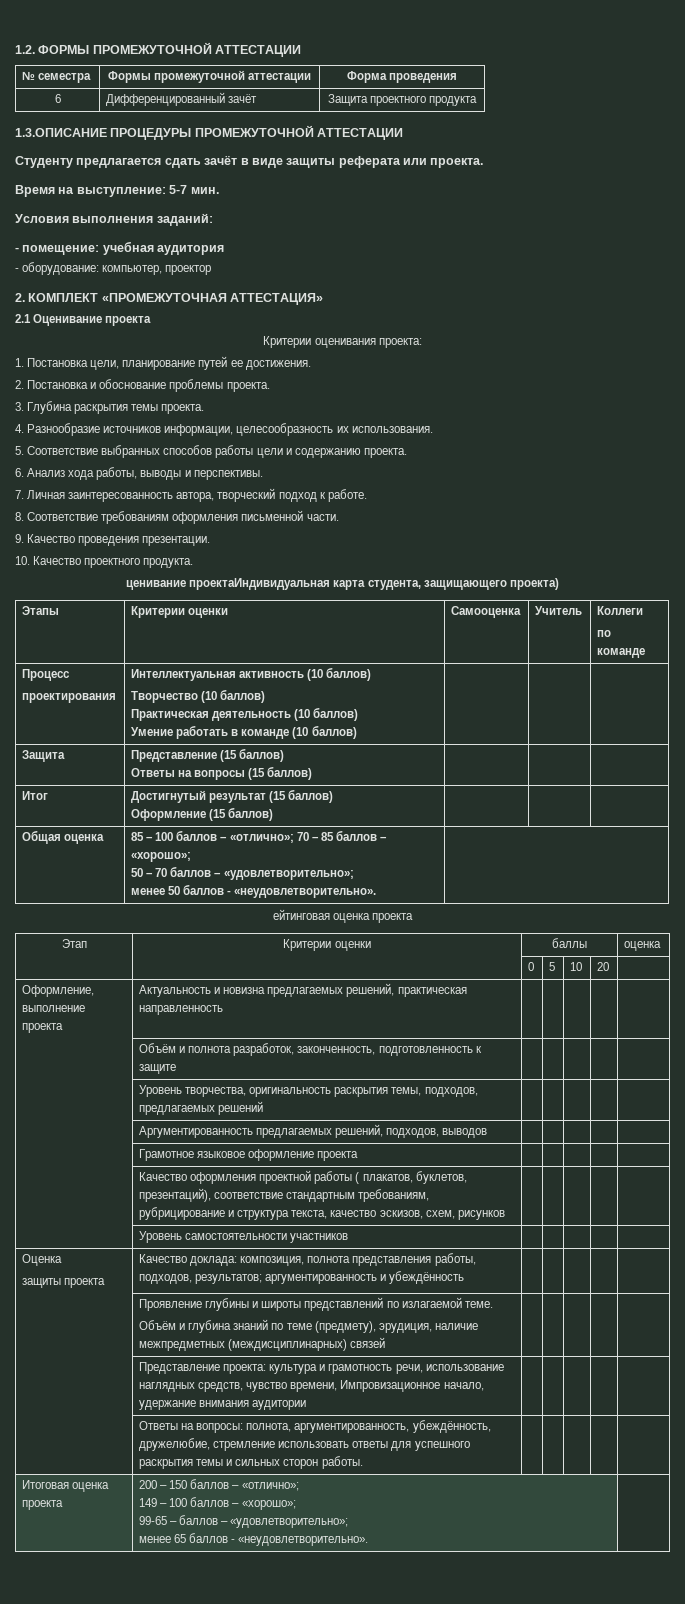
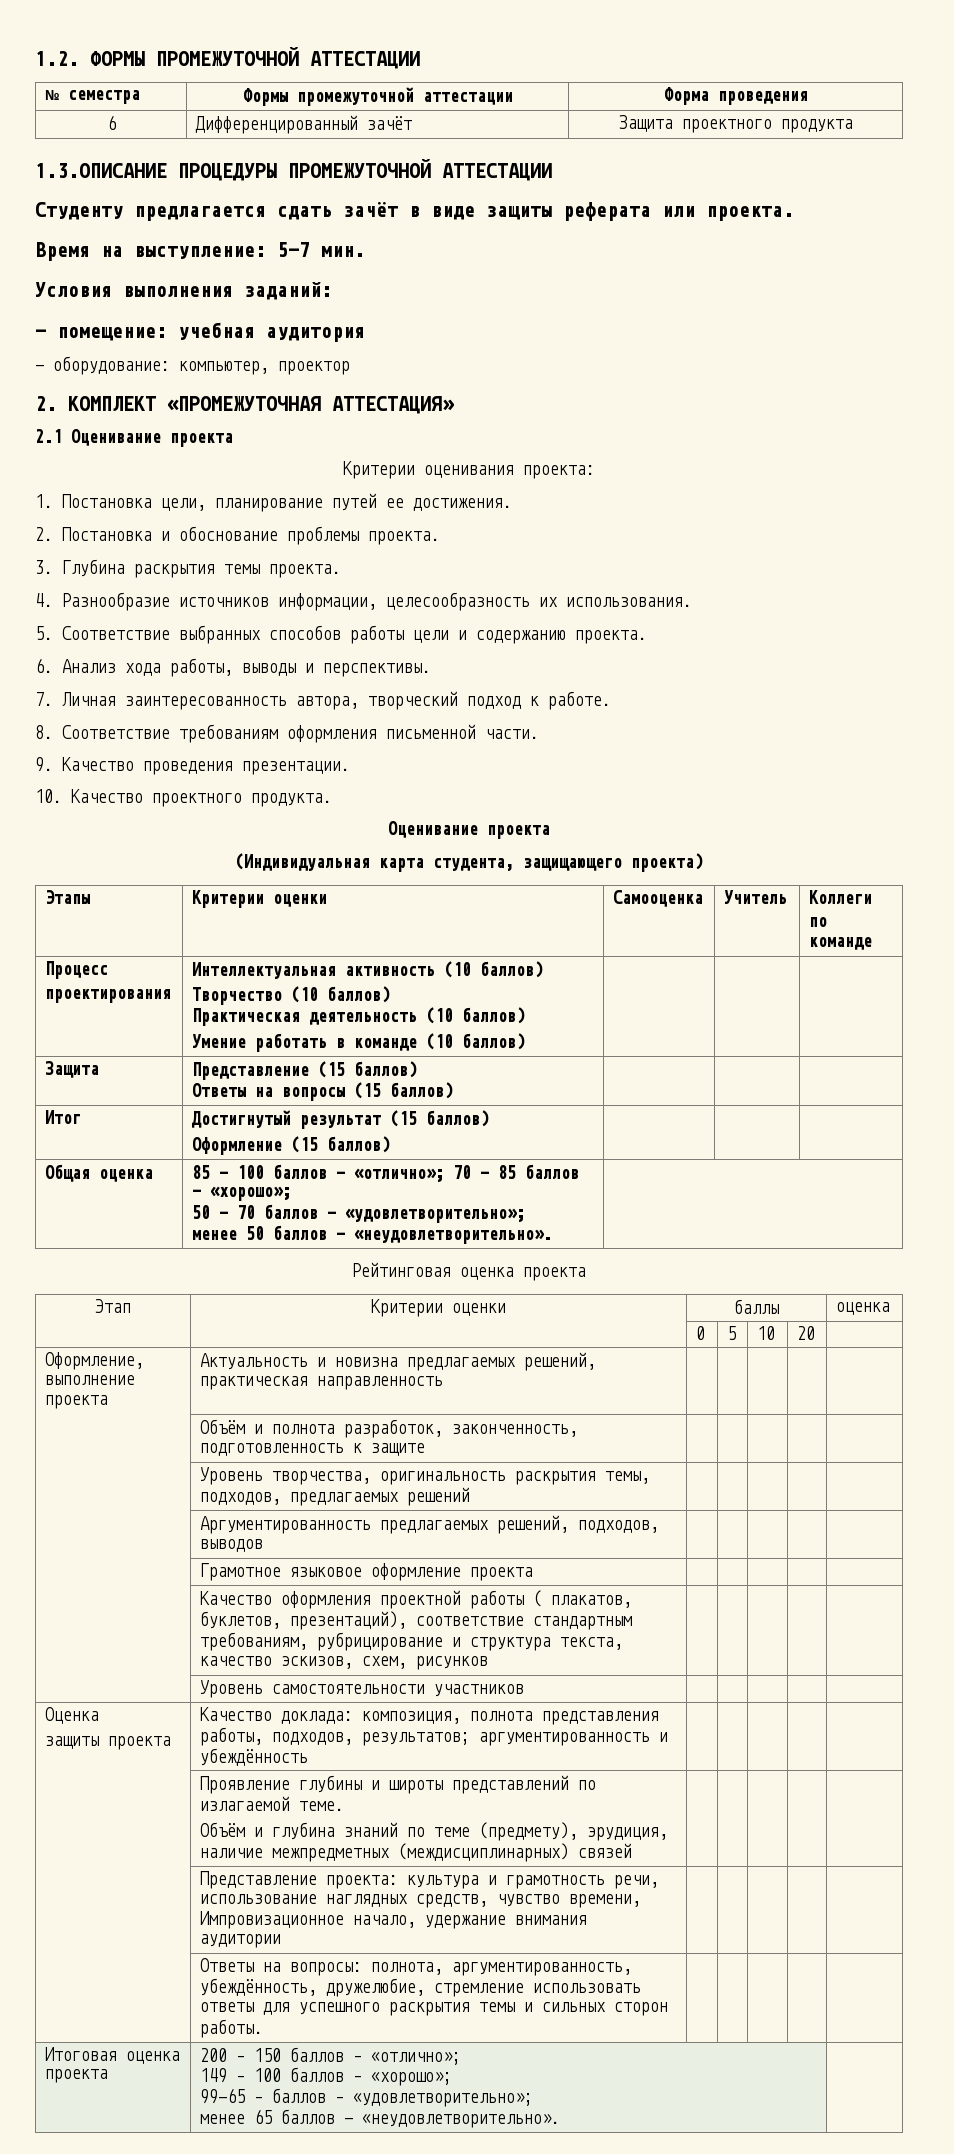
[126,578,331,590] ценивание проектаИндивидуальная -> [388,821,550,839] [235,853,370,871] Оценивание проекта // (Индивидуальная
[272,909,330,920] ейтинговая -> [352,1262,451,1277] Рейтинговая

